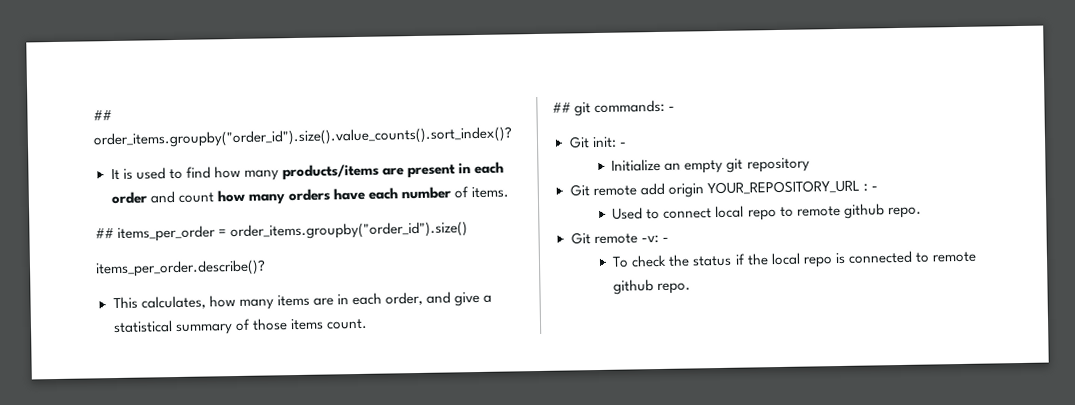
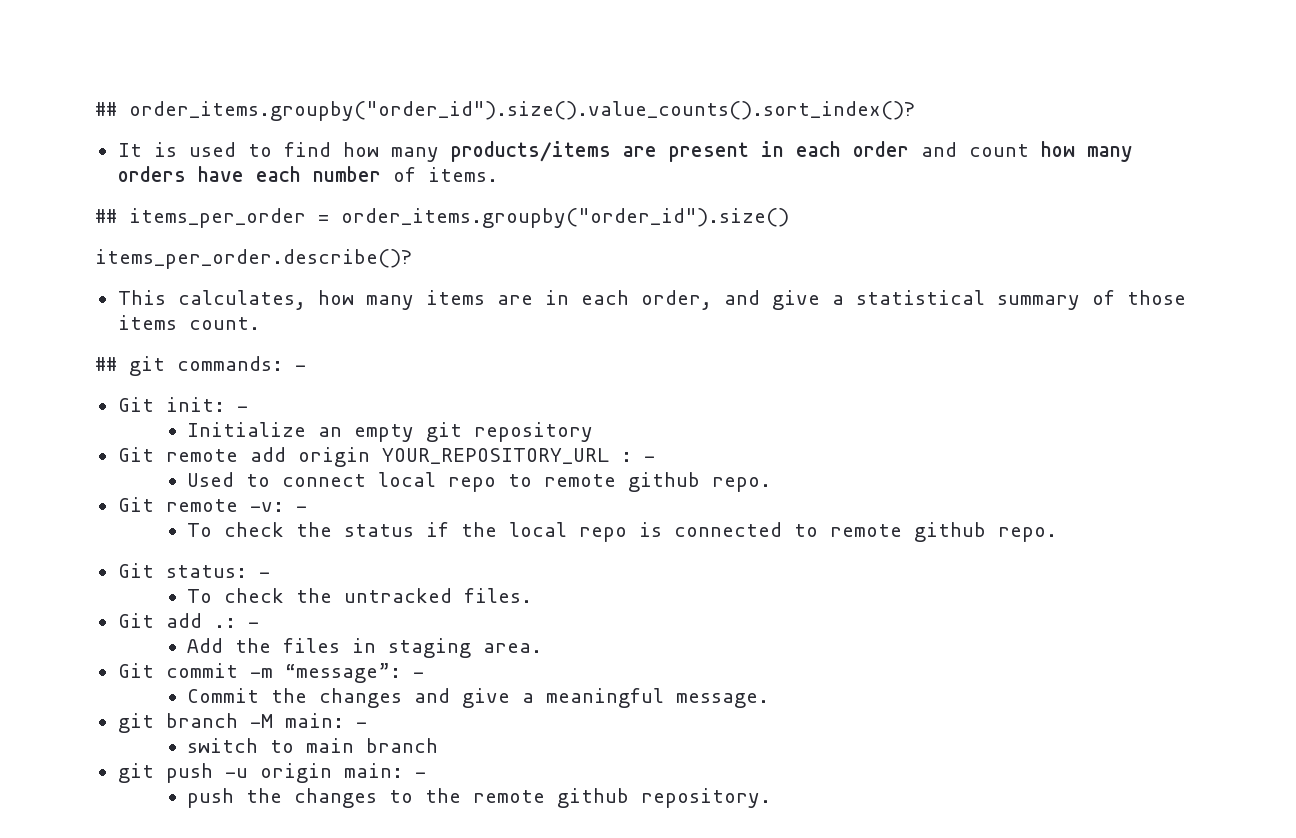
(692, 288) none -> [117,563,270,578] [187,588,533,603] [117,613,259,628] [187,638,543,658] [117,663,424,683] [187,688,770,708] [117,713,367,733] [187,738,439,753] [117,763,426,783] [187,788,772,808] // Git status: - // To check the untracked files. // Git add .: - // Add the files in staging area. // Git commit -m “message”: - // Commit the changes and give a meaningful message. // git branch -M main: - // switch to main branch // git push -u origin main: - // push the changes to the remote github repository.

